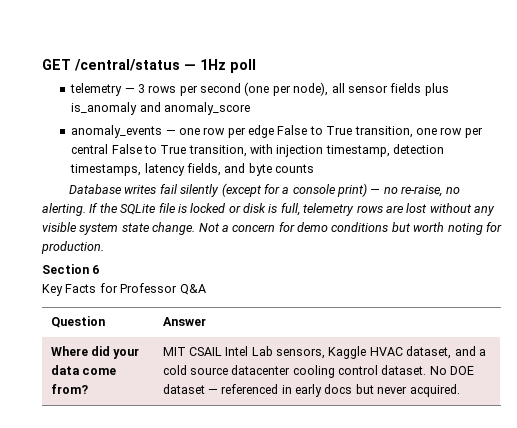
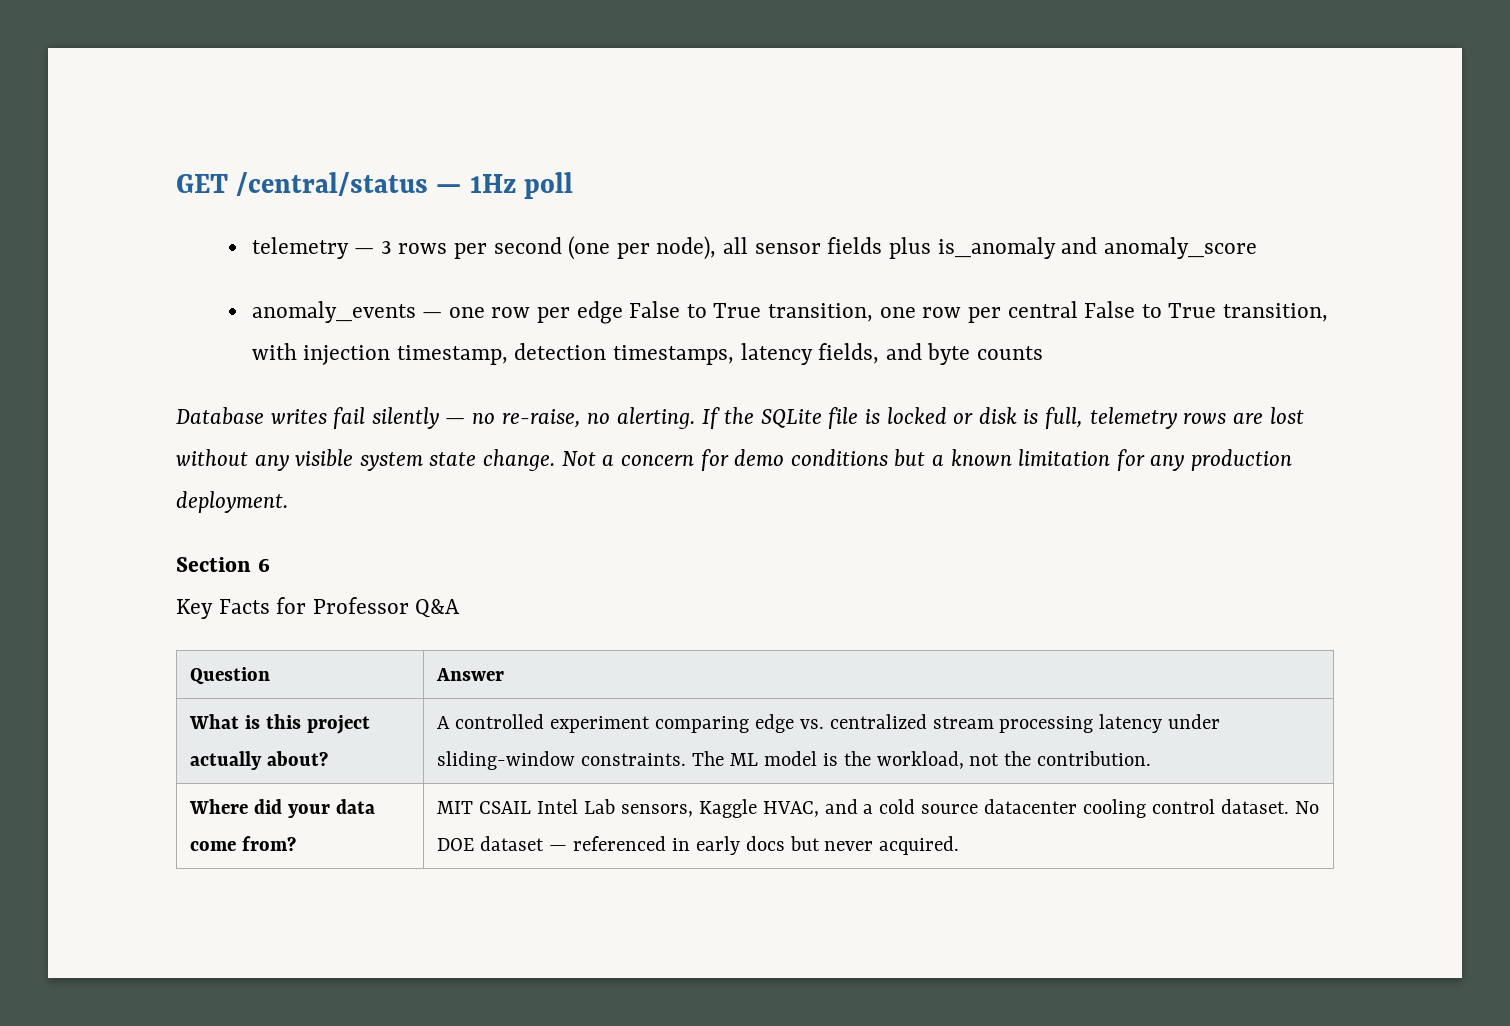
[221,183,368,197] (except for a console print) -> (439, 418) none
[413,222,502,235] [41,241,104,254] worth noting for production. -> [931,449,1293,471] [176,491,288,513] a known limitation for any production deployment.
(206, 321) none -> [188,714,370,734] [189,751,328,770] [436,714,1221,733] [436,751,1152,770] // What is this project actually about? | A controlled experiment comparing edge vs. centralized stream processing latency under sliding-window constraints. The ML model is the workload, not the contribution.
[369,346,452,359] HVAC dataset, -> [762,801,819,817] HVAC,

